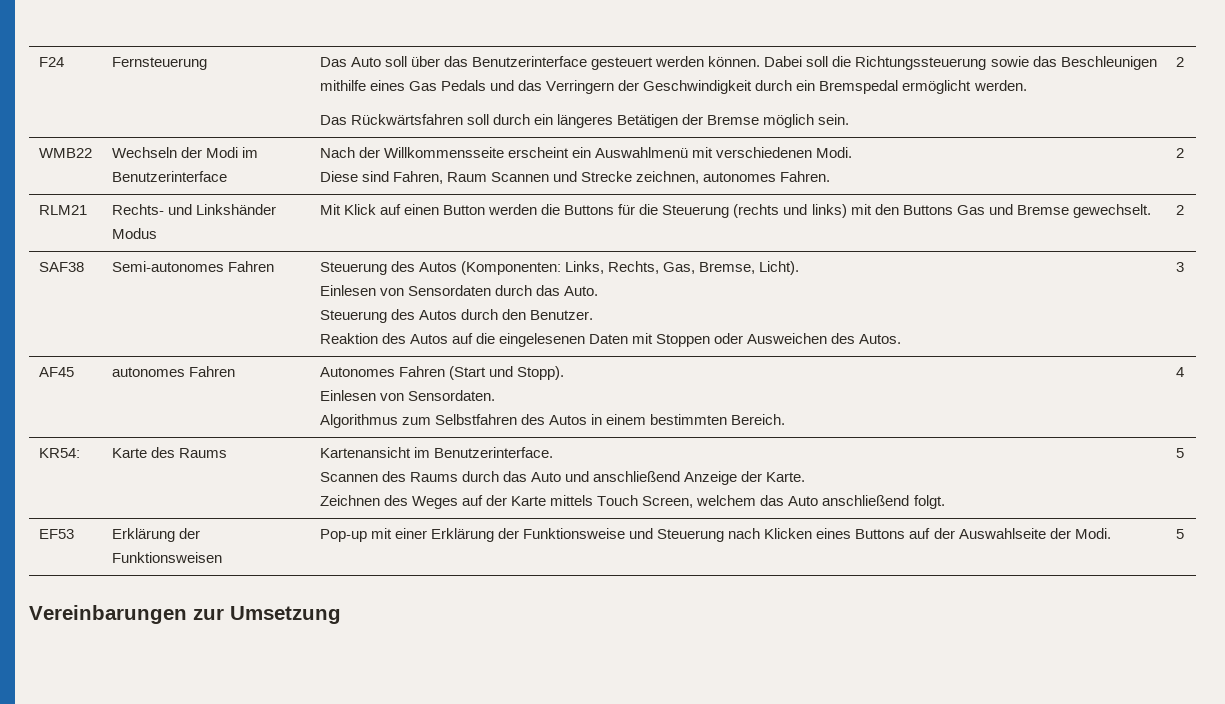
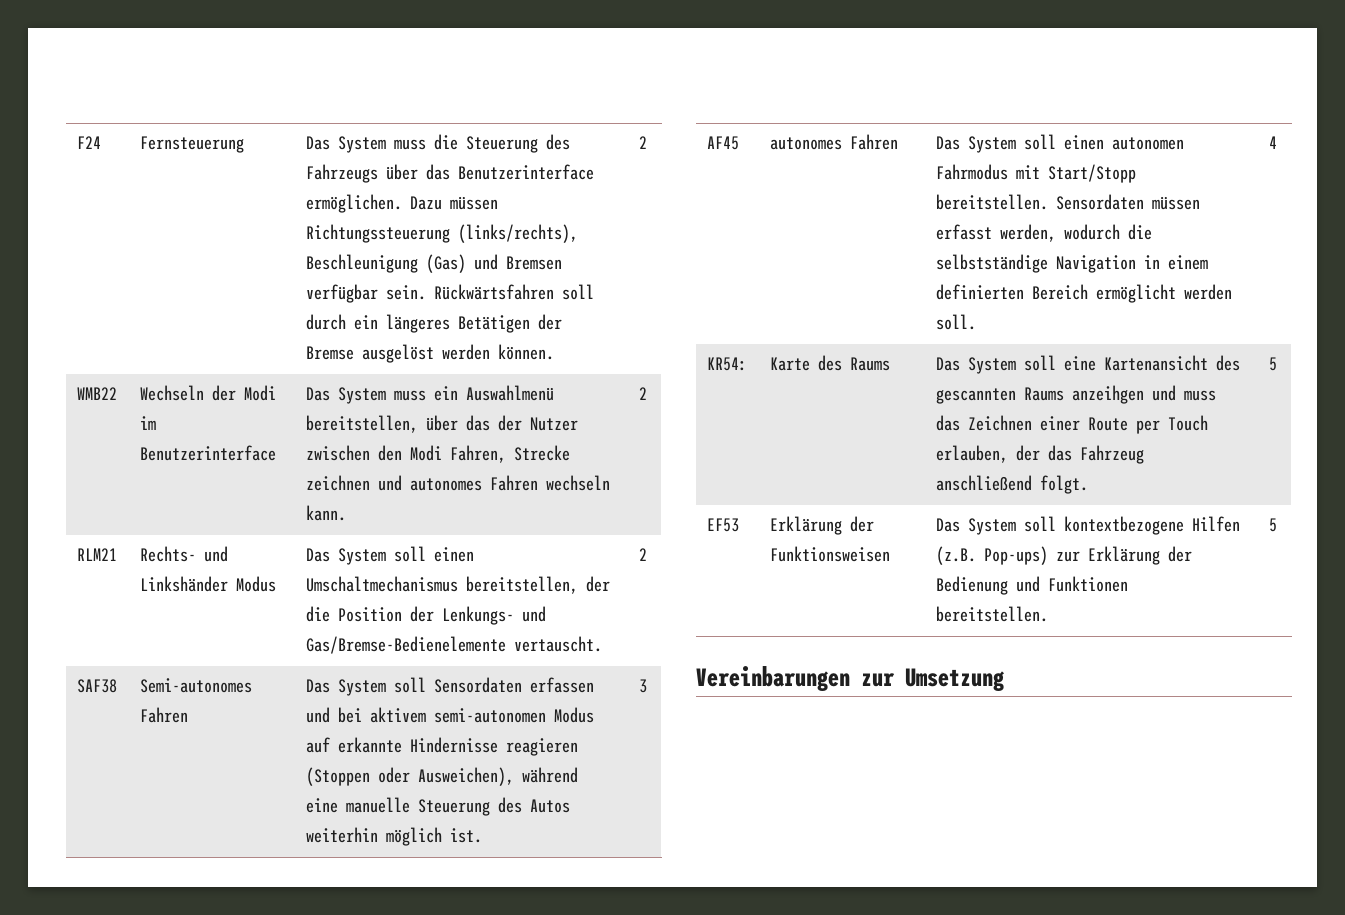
[350,56,1157,70] [319,80,1027,94] [319,115,347,125] Auto soll über das Benutzerinterface gesteuert werden können. Dabei soll die Richtungssteuerung sowie das Beschleunigen mithilfe eines Gas Pedals und das Verringern der Geschwindigkeit durch ein Bremspedal ermöglicht werden. // Das -> [338,134,571,153] [306,164,595,183] [306,194,499,213] [306,224,579,243] [306,254,563,273] [306,284,427,303] System muss die Steuerung des Fahrzeugs über das Benutzerinterface ermöglichen. Dazu müssen Richtungssteuerung (links/rechts), Beschleunigung (Gas) und Bremsen verfügbar sein.
[763,114,850,128] möglich sein. -> [362,344,555,363] ausgelöst werden können.
[319,147,853,158] [319,171,831,184] Nach der Willkommensseite erscheint ein Auswahlmenü mit verschiedenen Modi. // Diese sind Fahren, Raum Scannen und Strecke zeichnen, autonomes Fahren. -> [306,385,555,404] [306,415,579,433] [306,445,571,463] [306,475,611,491] [306,505,347,521] Das System muss ein Auswahlmenü bereitstellen, über das der Nutzer zwischen den Modi Fahren, Strecke zeichnen und autonomes Fahren wechseln kann.
[319,204,1151,218] [1175,205,1184,215] [38,262,84,272] [111,261,274,272] [319,261,800,275] [319,285,599,296] [319,309,594,323] [319,333,902,347] [1175,262,1184,272] [38,367,74,377] [111,366,235,377] [319,366,565,380] [319,390,495,401] [319,414,786,428] Mit Klick auf einen Button werden die Buttons für die Steuerung (rechts und links) mit den Buttons Gas und Bremse gewechselt. | 2 // SAF38 | Semi-autonomes Fahren | Steuerung des Autos (Komponenten: Links, Rechts, Gas, Bremse, Licht). // Einlesen von Sensordaten durch das Auto. // Steuerung des Autos durch den Benutzer. // Reaktion des Autos auf die eingelesenen Daten mit Stoppen oder Ausweichen des Autos. | 3 // AF45 | autonomes Fahren | Autonomes Fahren (Start und Stopp). // Einlesen von Sensordaten. // Algorithmus zum Selbstfahren des Autos in einem bestimmten Bereich. -> [306,546,475,565] [306,576,611,594] [306,606,547,625] [306,636,603,654] [639,548,648,561] [77,679,118,693] [140,678,253,693] [140,707,189,723] [306,677,595,696] [306,707,595,723] [306,737,579,756] [306,767,579,786] [306,797,571,816] [306,827,483,846] [639,679,648,693] [707,136,740,150] [770,134,899,150] [936,134,1185,153] [936,164,1137,183] [936,194,1201,210] [936,224,1153,242] [936,254,1209,273] [936,284,1233,303] [936,314,977,330] Das System soll einen Umschaltmechanismus bereitstellen, der die Position der Lenkungs- und Gas/Bremse-Bedienelemente vertauscht. | 2 // SAF38 | Semi-autonomes Fahren | Das System soll Sensordaten erfassen und bei aktivem semi-autonomen Modus auf erkannte Hindernisse reagieren (Stoppen oder Ausweichen), während eine manuelle Steuerung des Autos weiterhin möglich ist. | 3 // AF45 | autonomes Fahren | Das System soll einen autonomen Fahrmodus mit Start/Stopp bereitstellen. Sensordaten müssen erfasst werden, wodurch die selbstständige Navigation in einem definierten Bereich ermöglicht werden soll.
[319,447,553,458] [319,471,806,485] [319,495,819,509] Kartenansicht im Benutzerinterface. // Scannen des Raums durch das Auto und anschließend Anzeige der Karte. // Zeichnen des Weges auf der Karte mittels Touch Screen, welchem das Auto -> [936,355,1241,374] [936,385,1217,404] [936,415,1209,434] [936,445,1145,464] Das System soll eine Kartenansicht des gescannten Raums anzeihgen und muss das Zeichnen einer Route per Touch erlauben, der das Fahrzeug
[319,528,1111,542] Pop-up mit einer Erklärung der Funktionsweise und Steuerung nach Klicken eines Buttons auf der Auswahlseite der Modi. -> [936,516,1241,535] [936,546,1193,565] [936,576,1129,595] [936,606,1049,622] Das System soll kontextbezogene Hilfen (z.B. Pop-ups) zur Erklärung der Bedienung und Funktionen bereitstellen.

